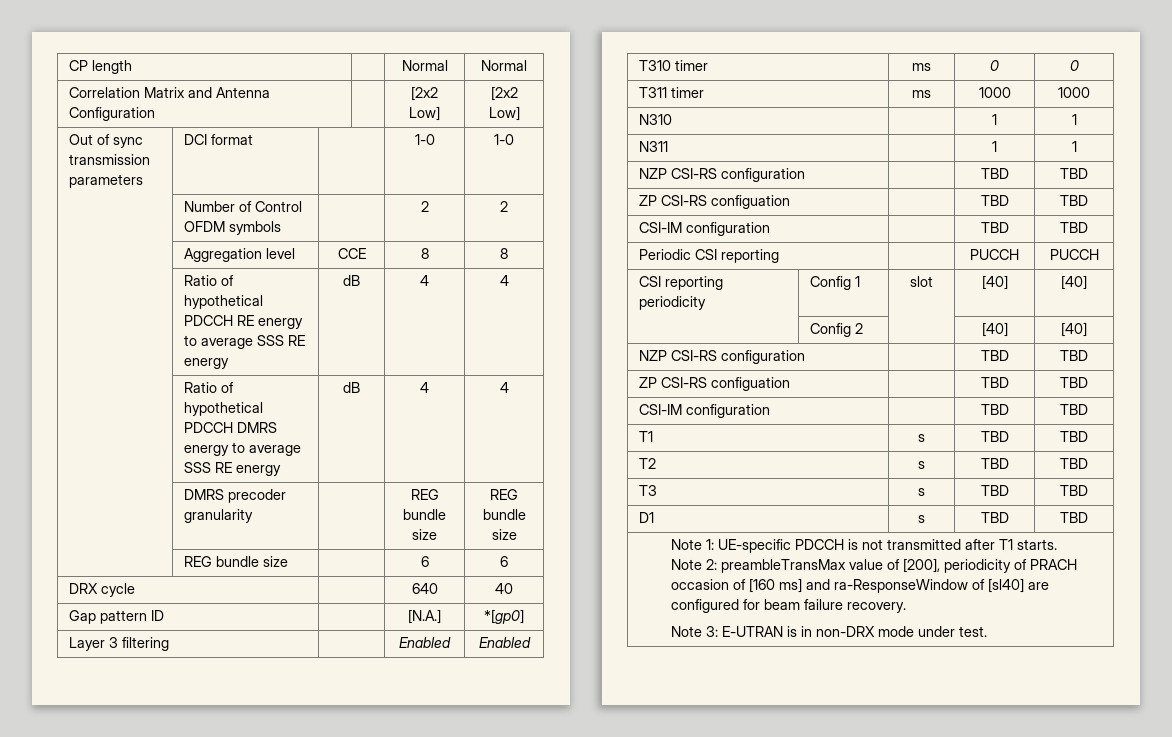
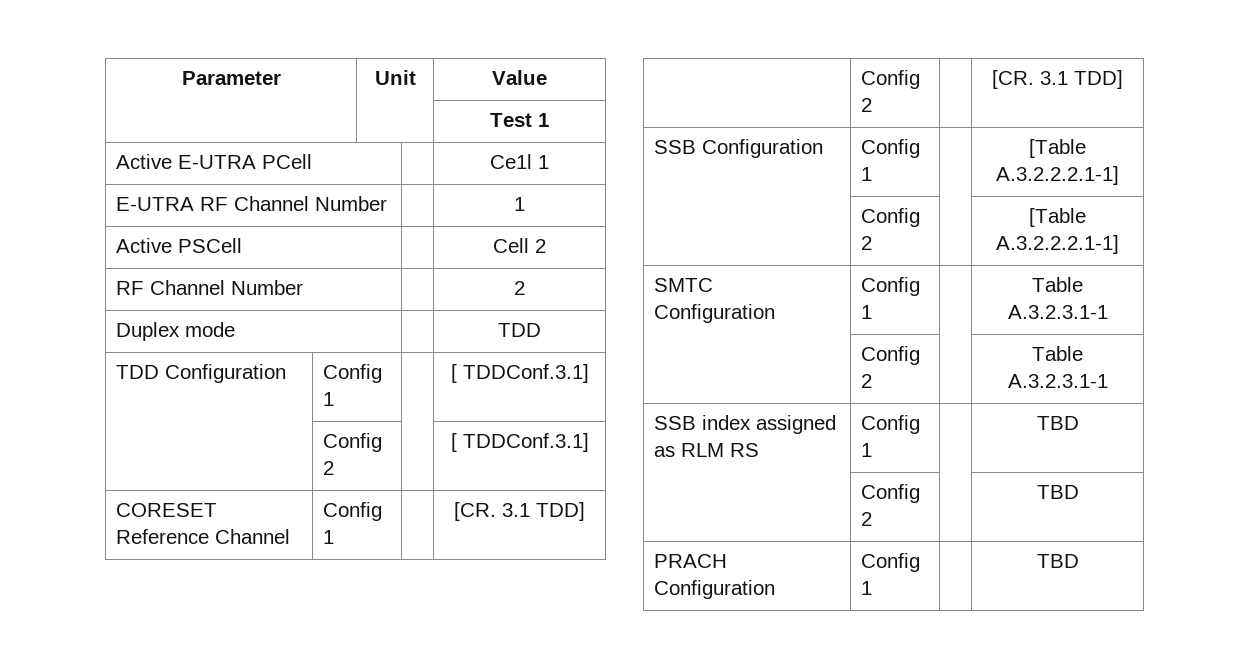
[69,60,133,74] [401,60,448,71] [481,60,527,71] [69,87,271,98] [69,107,156,121] [411,86,438,101] [409,106,440,121] [490,86,518,101] [488,106,520,121] [69,134,144,148] [69,154,151,165] [69,174,144,188] [184,134,254,145] [414,134,435,145] [494,134,514,145] [184,201,303,212] [184,221,282,235] [420,201,429,212] [500,201,508,212] [184,248,296,262] [337,248,366,259] [420,248,429,259] [500,248,508,259] [184,275,235,286] [184,295,264,309] [184,315,304,329] [184,335,306,349] [184,358,230,369] [343,275,360,286] [420,275,429,286] [499,275,509,286] [184,382,235,393] [184,402,264,416] [184,422,278,433] [184,442,302,456] [184,462,282,476] [343,382,360,393] [420,382,429,393] [499,382,509,393] [184,489,287,503] [184,509,254,523] [410,489,439,500] [403,509,446,520] [412,529,437,540] [490,489,518,500] [482,509,526,520] [491,529,517,540] [184,556,289,567] [420,556,429,567] [500,556,508,567] [69,583,136,597] [411,583,438,594] [495,583,513,594] [69,610,165,624] [408,609,441,624] [484,609,524,624] [69,637,170,651] [399,637,451,648] [478,637,531,648] [639,60,709,71] [912,63,931,71] [990,60,1000,71] [1069,60,1080,71] [639,87,705,98] [912,90,931,98] [978,87,1011,98] [1058,87,1090,98] [639,114,673,125] [992,114,997,125] [1071,114,1077,125] [639,141,669,152] [992,141,997,152] [1071,141,1077,152] [639,168,806,182] [980,168,1009,179] [1060,168,1088,179] [639,195,791,209] [980,195,1009,206] [1060,195,1088,206] [639,222,771,236] [980,222,1009,233] [1060,222,1088,233] [639,249,780,263] [970,249,1019,260] [1049,249,1099,260] [639,276,724,290] [639,296,707,310] [810,276,861,290] [910,276,933,287] [981,275,1008,290] [1061,275,1087,290] [810,323,864,337] [981,322,1008,337] [1061,322,1087,337] [639,350,806,364] [980,350,1009,361] [1060,350,1088,361] [639,377,791,391] [980,377,1009,388] [1060,377,1088,388] [639,404,771,418] [980,404,1009,415] [1060,404,1088,415] [639,431,654,442] [918,434,925,442] [980,431,1009,442] [1060,431,1088,442] [639,458,657,469] [918,461,925,469] [980,458,1009,469] [1060,458,1088,469] [639,485,658,496] [918,488,925,496] [980,485,1009,496] [1060,485,1088,496] [639,512,655,523] [918,515,925,523] [980,512,1009,523] [1060,512,1088,523] [670,539,1057,553] [670,558,1077,573] [670,578,1049,593] [670,599,906,613] [670,626,987,637] CP length | | Normal | Normal // Correlation Matrix and Antenna Configuration | | [2x2 Low] | [2x2 Low] // Out of sync transmission parameters | DCI format | | 1-0 | 1-0 // | Number of Control OFDM symbols | | 2 | 2 // | Aggregation level | CCE | 8 | 8 // | Ratio of hypothetical PDCCH RE energy to average SSS RE energy | dB | 4 | 4 // | Ratio of hypothetical PDCCH DMRS energy to average SSS RE energy | dB | 4 | 4 // | DMRS precoder granularity | | REG bundle size | REG bundle size // | REG bundle size | | 6 | 6 // DRX cycle | | 640 | 40 // Gap pattern ID | | [N.A.] | *[gp0] // Layer 3 filtering | | Enabled | Enabled // T310 timer | ms | 0 | 0 // T311 timer | ms | 1000 | 1000 // N310 | | 1 | 1 // N311 | | 1 | 1 // NZP CSI-RS configuration | | TBD | TBD // ZP CSI-RS configuation | | TBD | TBD // CSI-IM configuration | | TBD | TBD // Periodic CSI reporting | | PUCCH | PUCCH // CSI reporting periodicity | Config 1 | slot | [40] | [40] // | Config 2 | | [40] | [40] // NZP CSI-RS configuration | | TBD | TBD // ZP CSI-RS configuation | | TBD | TBD // CSI-IM configuration | | TBD | TBD // T1 | s | TBD | TBD // T2 | s | TBD | TBD // T3 | s | TBD | TBD // D1 | s | TBD | TBD // Note 1: UE-specific PDCCH is not transmitted after T1 starts. // Note 2: preambleTransMax value of [200], periodicity of PRACH occasion of [160 ms] and ra-ResponseWindow of [sl40] are configured for beam failure recovery. // Note 3: E-UTRAN is in non-DRX mode under test. -> [181,71,281,85] [374,70,416,85] [492,70,547,85] [490,113,549,127] [116,154,313,169] [490,154,549,169] [116,196,388,211] [514,197,525,211] [116,238,243,253] [493,238,546,253] [116,280,304,295] [514,281,525,295] [116,322,236,341] [498,323,541,337] [116,364,287,383] [323,364,383,383] [323,392,335,406] [450,364,589,383] [323,433,383,452] [323,461,335,475] [450,433,589,452] [116,503,218,517] [116,529,291,544] [323,502,383,521] [323,530,335,544] [454,502,585,521] [861,70,921,89] [861,98,873,112] [992,70,1123,89] [654,139,824,158] [861,139,921,158] [861,167,873,181] [1029,139,1086,158] [996,166,1119,185] [861,208,921,227] [861,236,873,250] [1029,208,1086,227] [996,235,1119,254] [654,278,714,292] [654,304,776,323] [861,277,921,296] [861,305,873,319] [1032,277,1083,292] [1007,305,1108,319] [861,346,921,365] [861,374,873,388] [1032,346,1083,361] [1007,374,1108,388] [654,415,837,434] [654,443,760,457] [861,415,921,434] [861,443,873,457] [1036,416,1079,430] [861,484,921,503] [861,512,873,526] [1036,485,1079,499] [654,554,728,568] [654,580,776,599] [861,553,921,572] [861,581,873,595] [1036,554,1079,568] Parameter | Unit | Value // | | Test 1 // Active E-UTRA PCell | | Ce1l 1 // E-UTRA RF Channel Number | | 1 // Active PSCell | | Cell 2 // RF Channel Number | | 2 // Duplex mode | | TDD // TDD Configuration | Config 1 | | [ TDDConf.3.1] // | Config 2 | | [ TDDConf.3.1] // CORESET Reference Channel | Config 1 | | [CR. 3.1 TDD] // | Config 2 | | [CR. 3.1 TDD] // SSB Configuration | Config 1 | | [Table A.3.2.2.2.1-1] // | Config 2 | | [Table A.3.2.2.2.1-1] // SMTC Configuration | Config 1 | | Table A.3.2.3.1-1 // | Config 2 | | Table A.3.2.3.1-1 // SSB index assigned as RLM RS | Config 1 | | TBD // | Config 2 | | TBD // PRACH Configuration | Config 1 | | TBD

